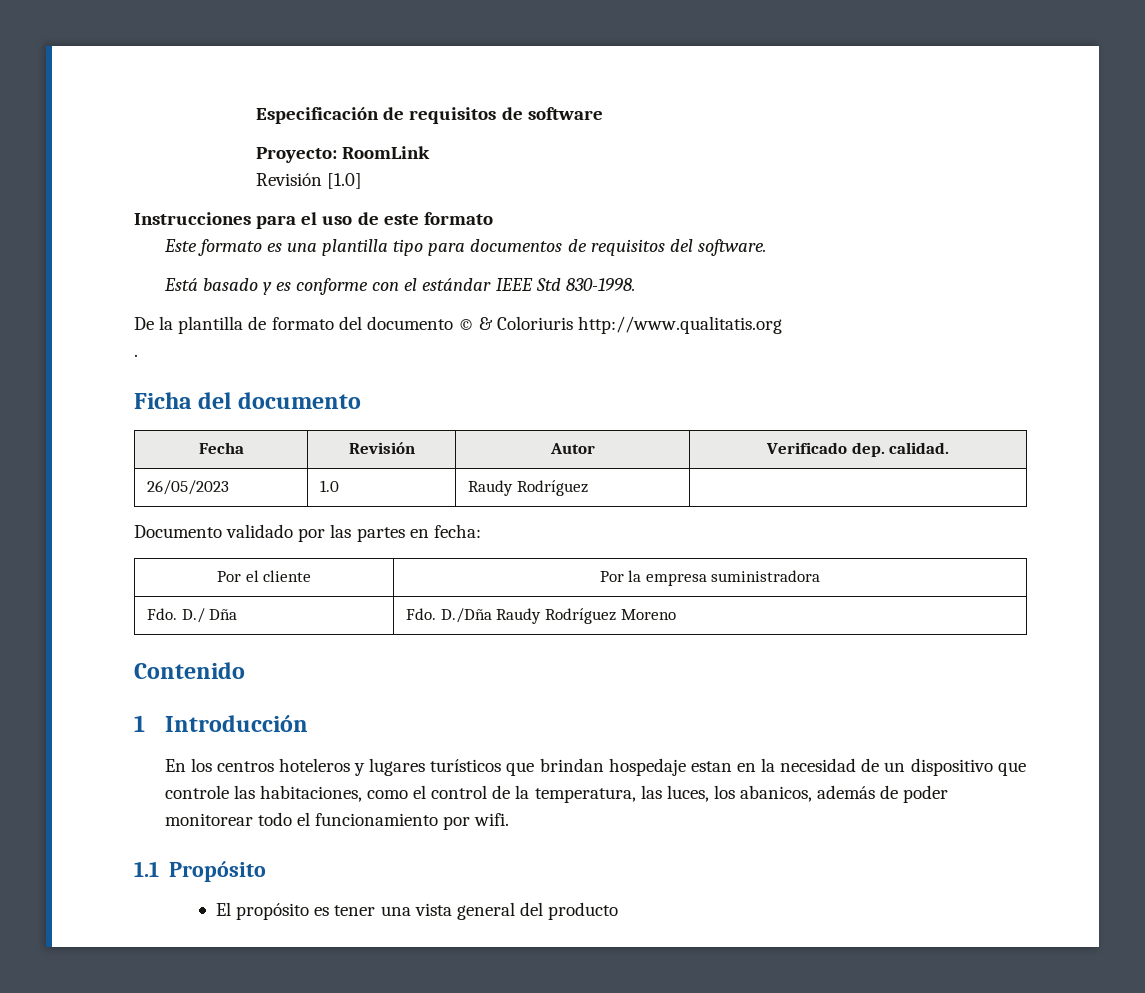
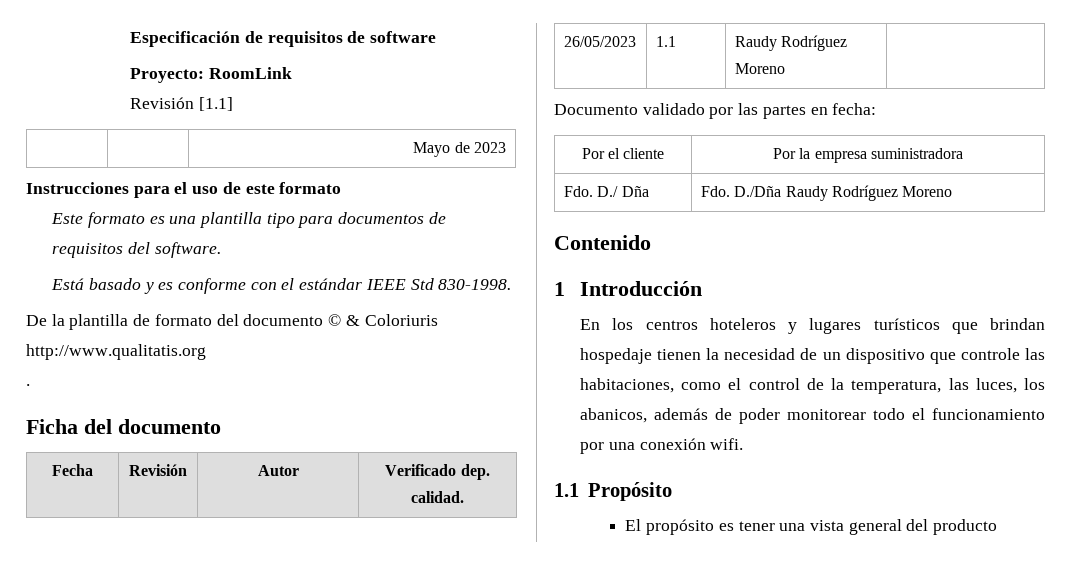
[327,173,363,189] [1.0] -> [198,97,233,111] [413,142,507,157] [1.1] // | | Mayo de 2023
[320,480,340,492] [468,480,588,496] 1.0 | Raudy Rodríguez -> [655,36,676,47] [734,35,848,51] [734,63,785,74] 1.1 | Raudy Rodríguez Moreno
[690,761,756,772] estan en -> [657,349,702,360] tienen
(471, 823) none -> [608,438,706,450] una conexión

